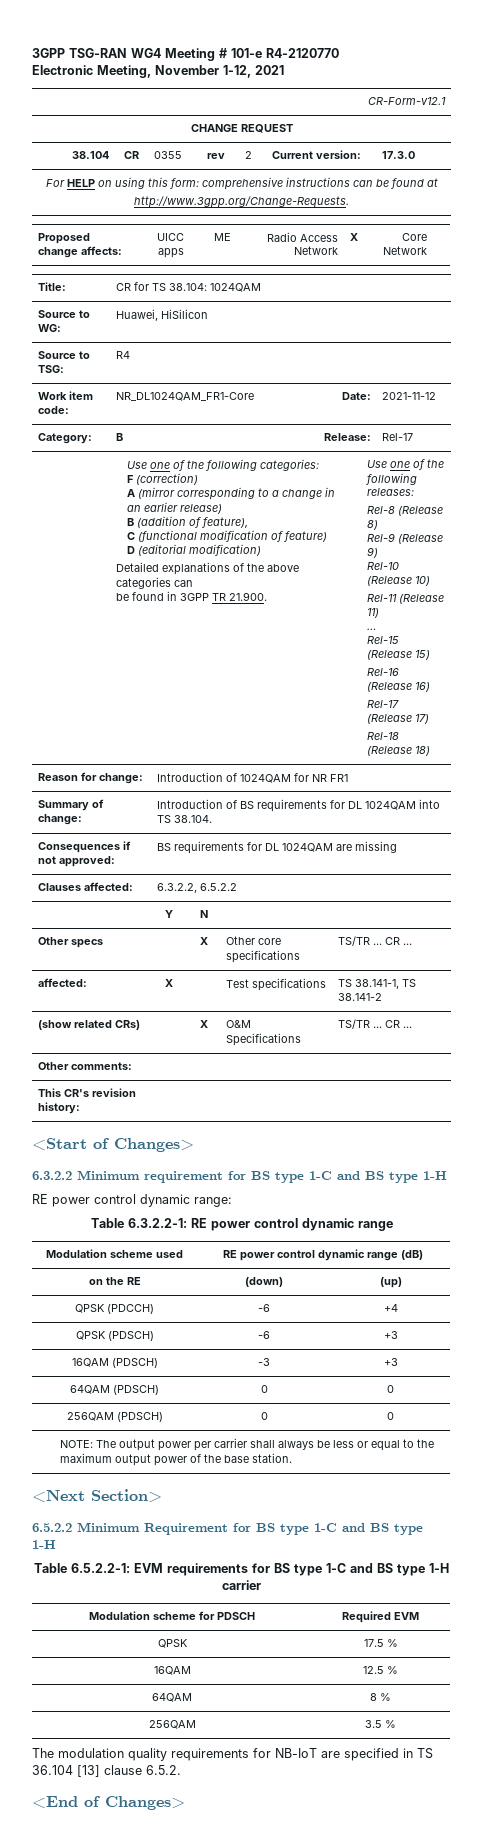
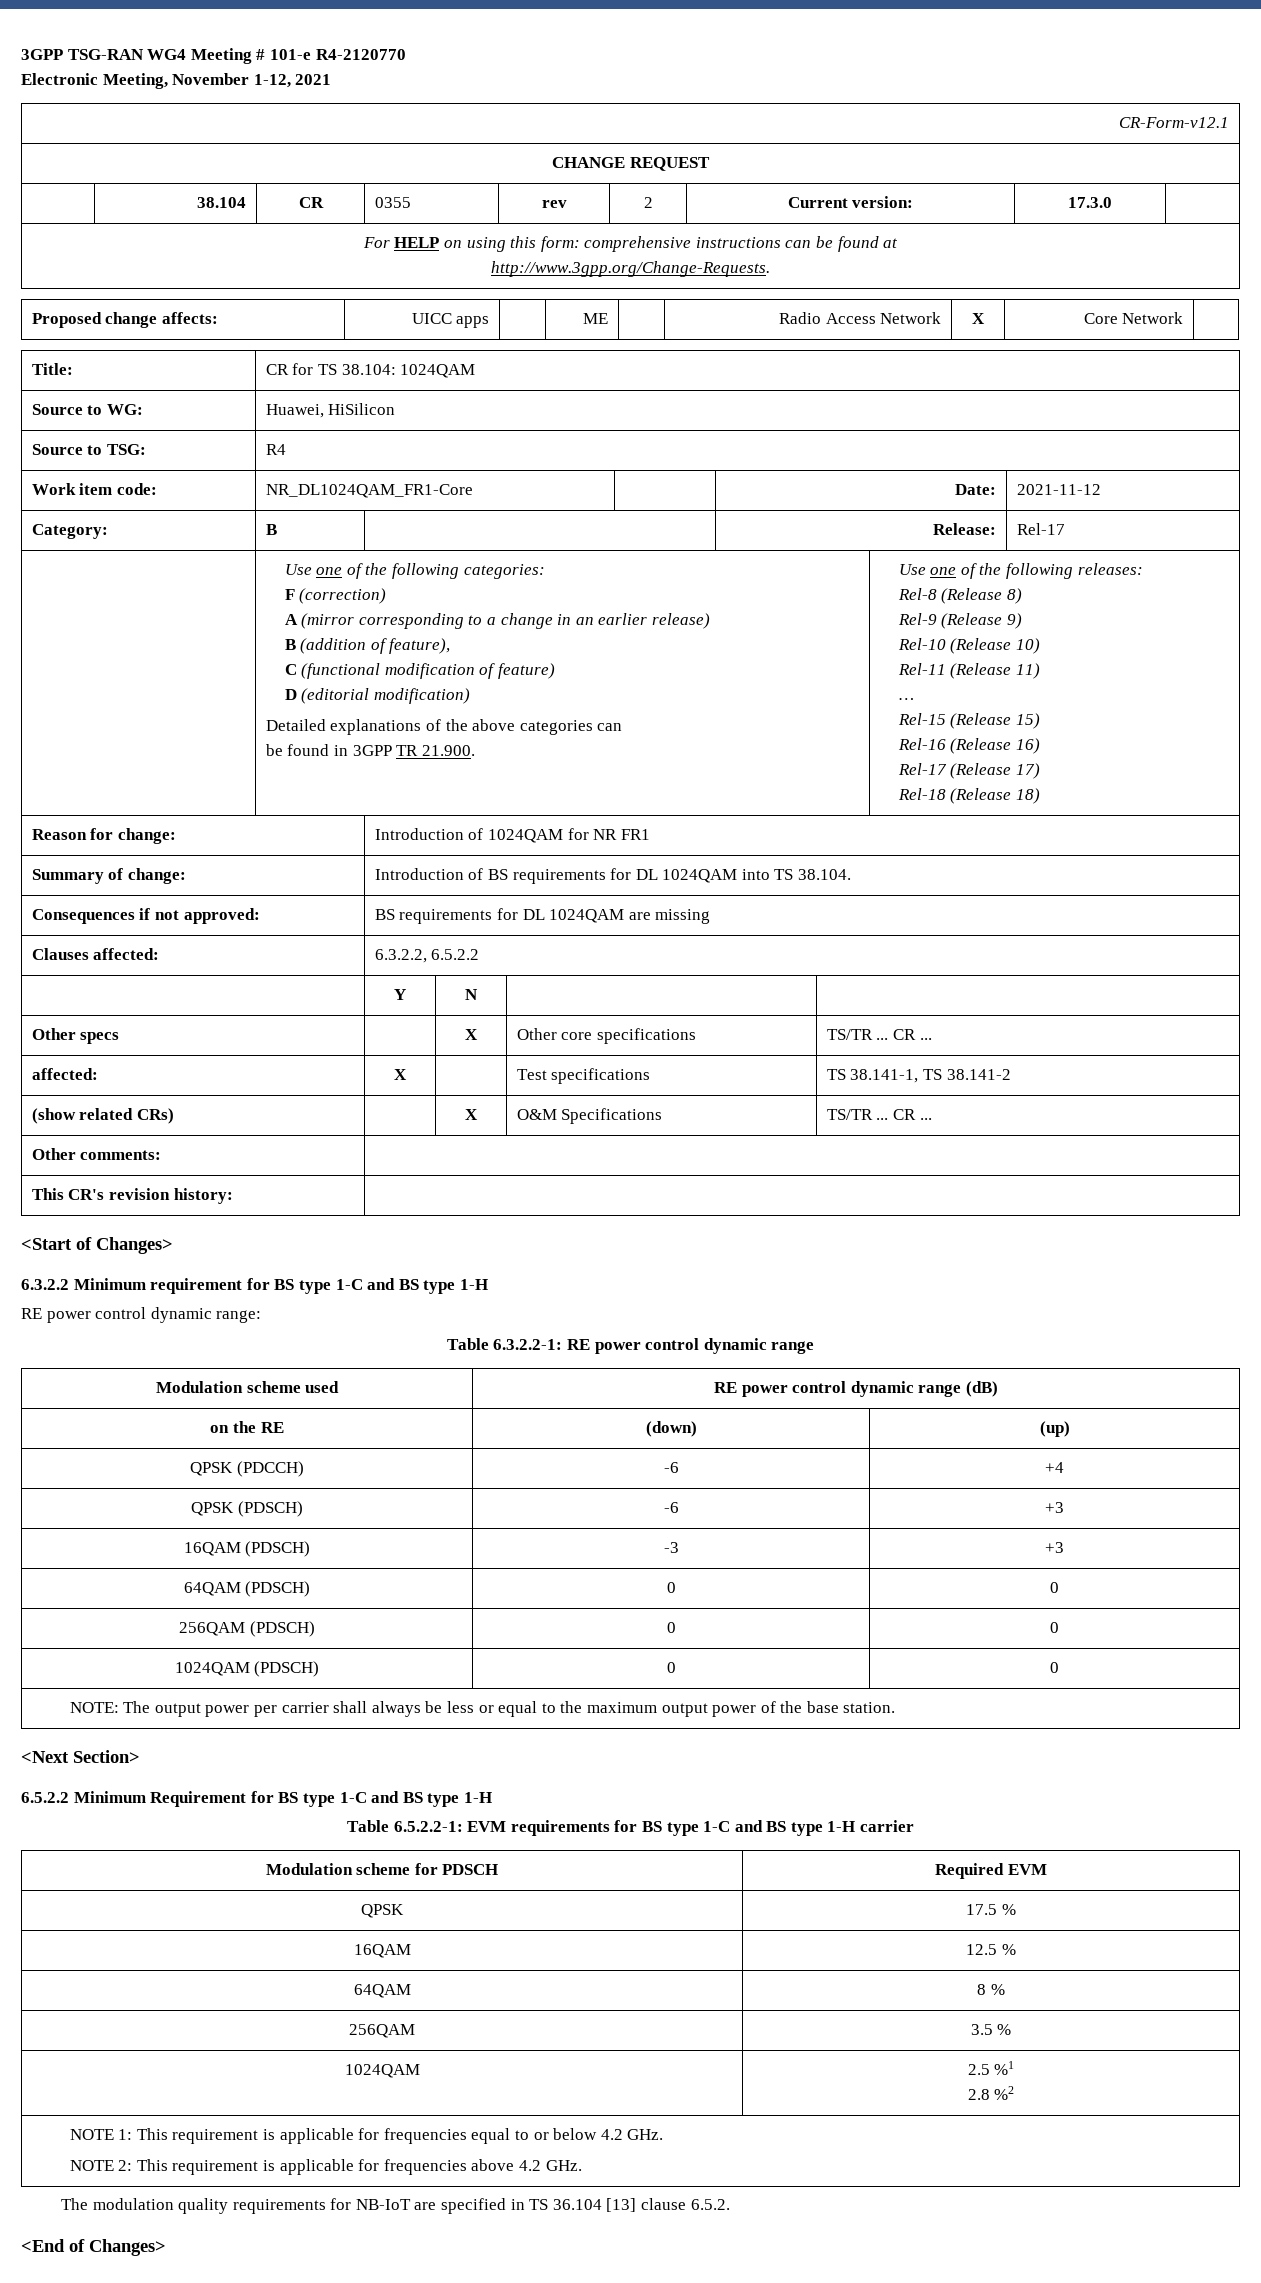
(394, 1416) none -> [174,1661,320,1677] [666,1662,676,1673] [1050,1662,1059,1673] // 1024QAM (PDSCH) | 0 | 0
(396, 1724) none -> [344,2064,420,2078] [967,2061,1015,2075] [967,2086,1015,2100] [69,2128,664,2144] [69,2159,582,2175] // 1024QAM | 2.5 %1 // 2.8 %2 // NOTE 1: This requirement is applicable for frequencies equal to or below 4.2 GHz. // NOTE 2: This requirement is applicable for frequencies above 4.2 GHz.

